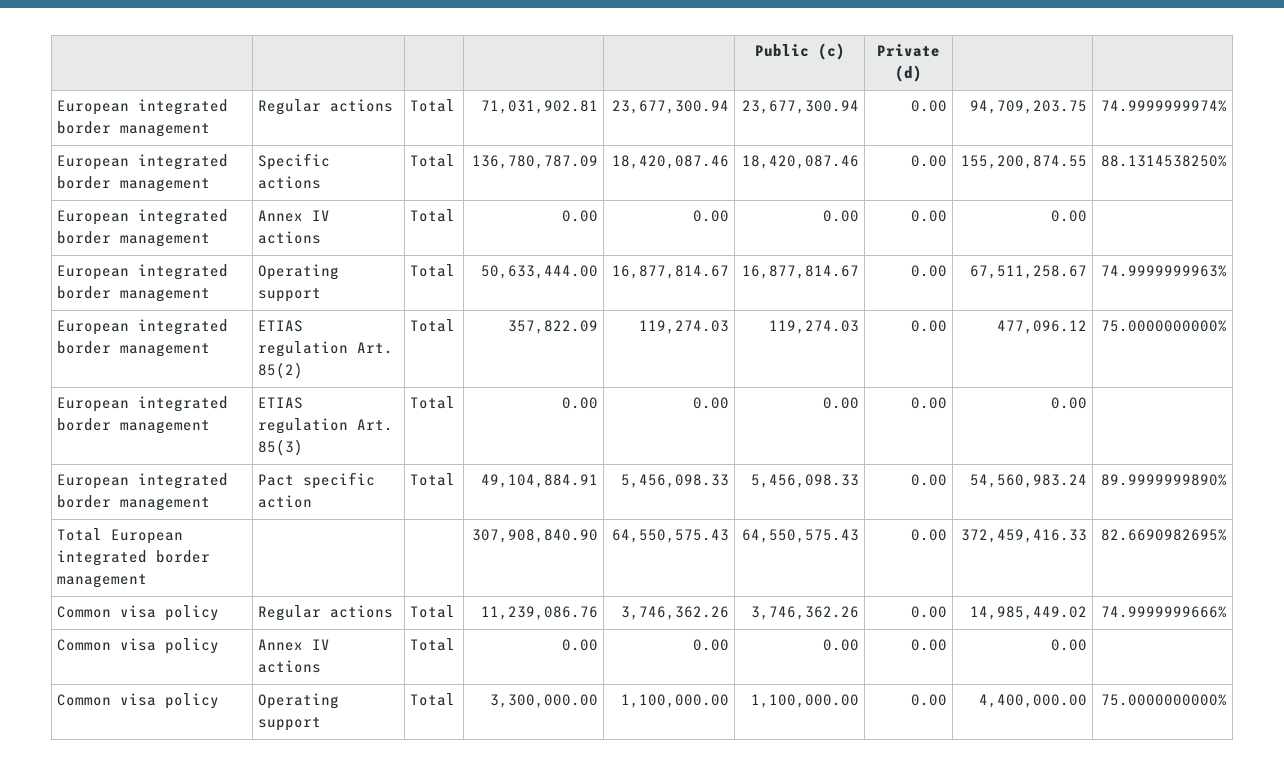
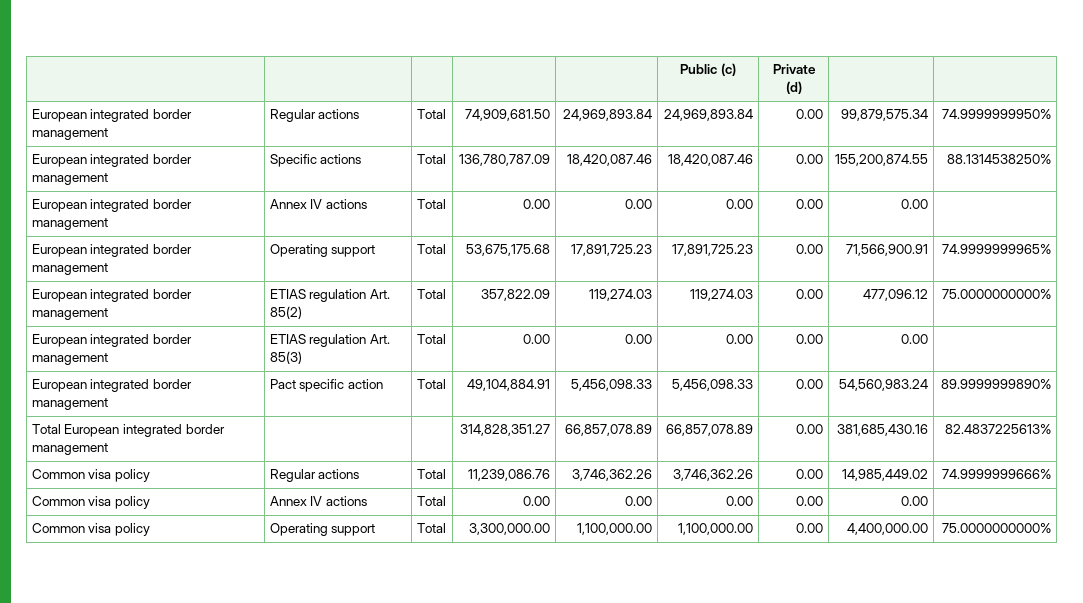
[480,100,598,114] [611,100,729,114] [741,100,859,114] [910,100,947,112] [969,100,1087,114] [1100,100,1227,112] 71,031,902.81 | 23,677,300.94 | 23,677,300.94 | 0.00 | 94,709,203.75 | 74.9999999974% -> [465,109,551,121] [563,109,653,121] [664,109,754,121] [796,109,824,119] [841,109,929,121] [942,109,1052,119] 74,909,681.50 | 24,969,893.84 | 24,969,893.84 | 0.00 | 99,879,575.34 | 74.9999999950%
[480,265,598,279] [611,265,729,279] [741,265,859,279] [910,265,947,277] [969,265,1087,279] [1100,265,1227,277] 50,633,444.00 | 16,877,814.67 | 16,877,814.67 | 0.00 | 67,511,258.67 | 74.9999999963% -> [466,244,551,256] [571,244,653,256] [672,244,754,256] [796,244,824,254] [846,244,929,256] [942,244,1052,254] 53,675,175.68 | 17,891,725.23 | 17,891,725.23 | 0.00 | 71,566,900.91 | 74.9999999965%
[471,529,598,543] [611,529,729,543] [741,529,859,543] [910,529,947,541] [960,529,1087,543] [1100,529,1227,541] 307,908,840.90 | 64,550,575.43 | 64,550,575.43 | 0.00 | 372,459,416.33 | 82.6690982695% -> [460,424,551,436] [565,424,653,436] [666,424,754,436] [796,424,824,434] [837,424,929,436] [945,424,1052,434] 314,828,351.27 | 66,857,078.89 | 66,857,078.89 | 0.00 | 381,685,430.16 | 82.4837225613%

